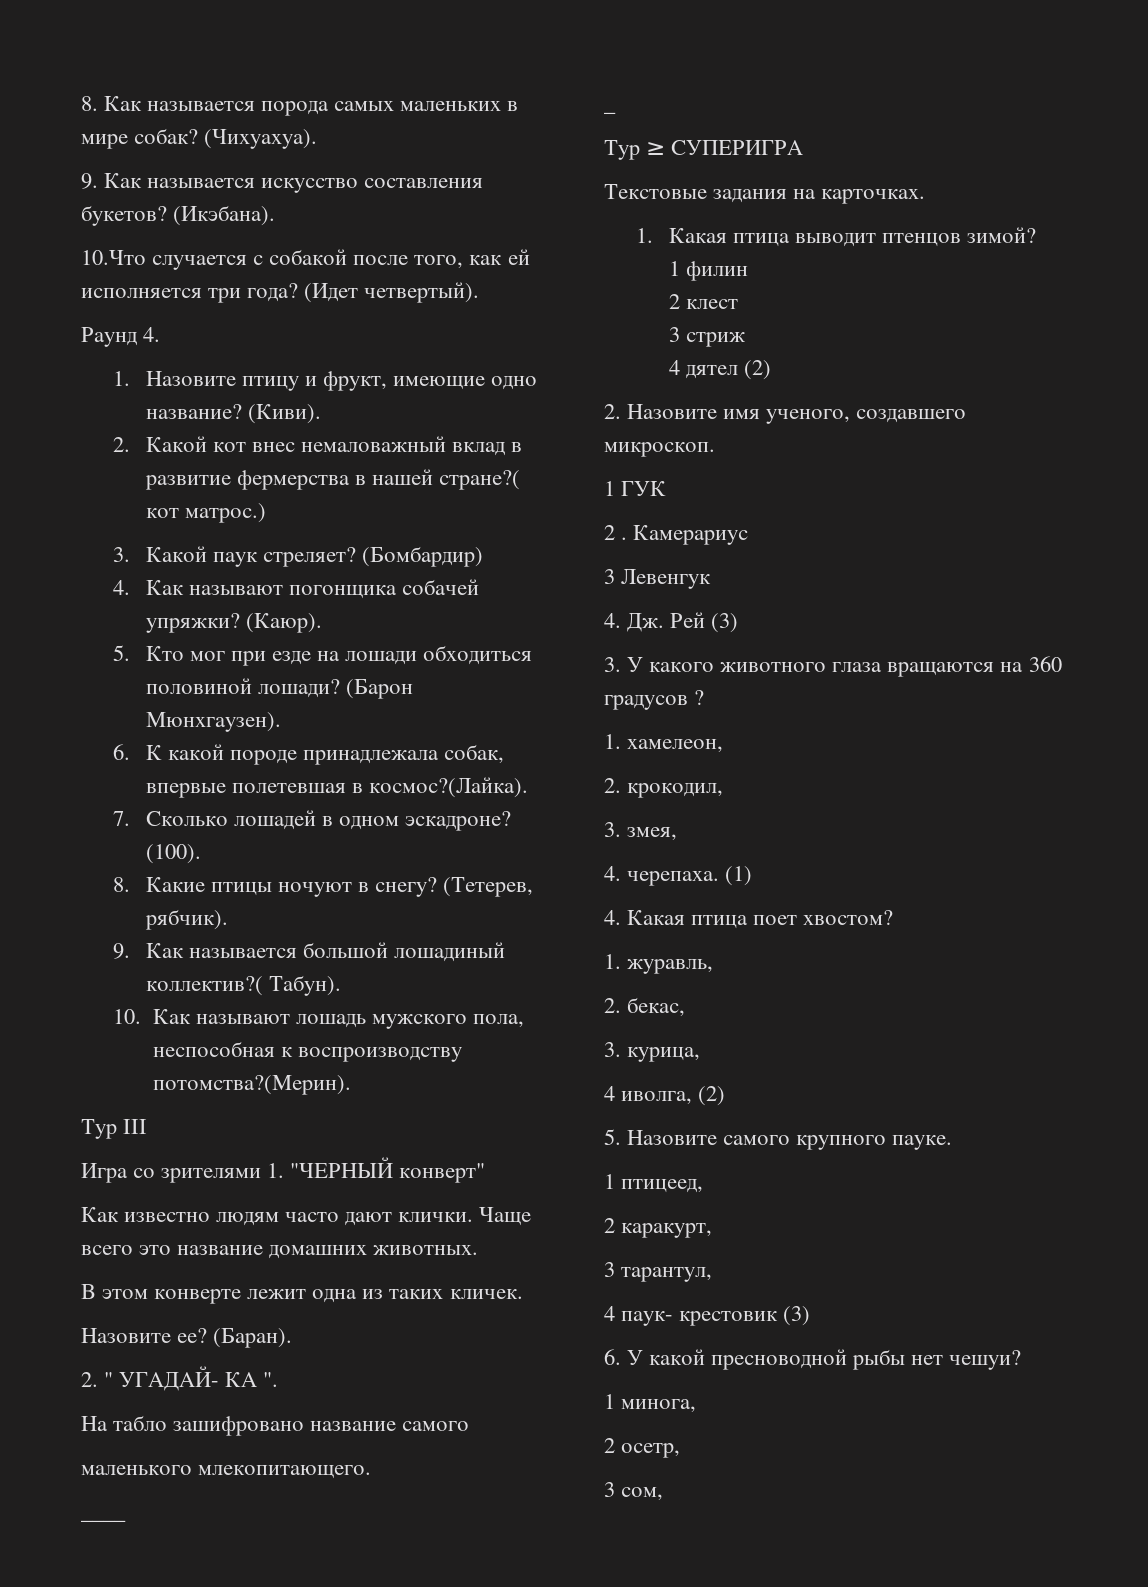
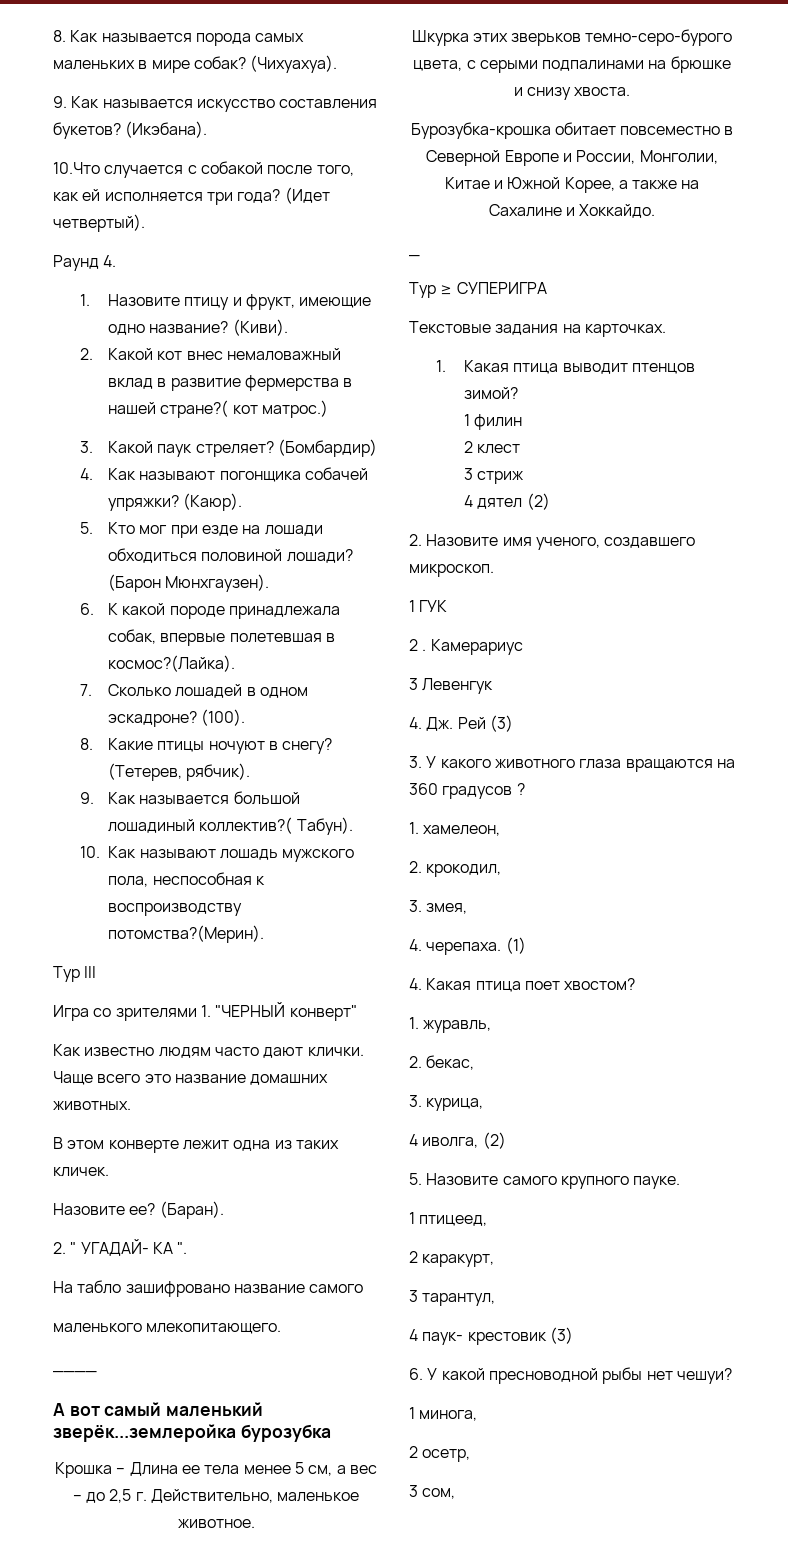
(126, 1520) none -> [53,1402,264,1417] [53,1424,331,1442] [55,1462,377,1478] [72,1489,360,1503] [177,1519,255,1528] [411,29,733,46] [413,56,731,73] [513,87,631,100] [410,122,734,139] [426,150,718,166] [444,177,700,193] [488,204,656,218] // А вот самый маленький зверёк...землеройка бурозубка // Крошка – Длина ее тела менее 5 см, а вес – до 2,5 г. Действительно, маленькое животное. // Шкурка этих зверьков темно-серо-бурого цвета, с серыми подпалинами на брюшке и снизу хвоста. // Бурозубка-крошка обитает повсеместно в Северной Европе и России, Монголии, Китае и Южной Корее, а также на Сахалине и Хоккайдо.

